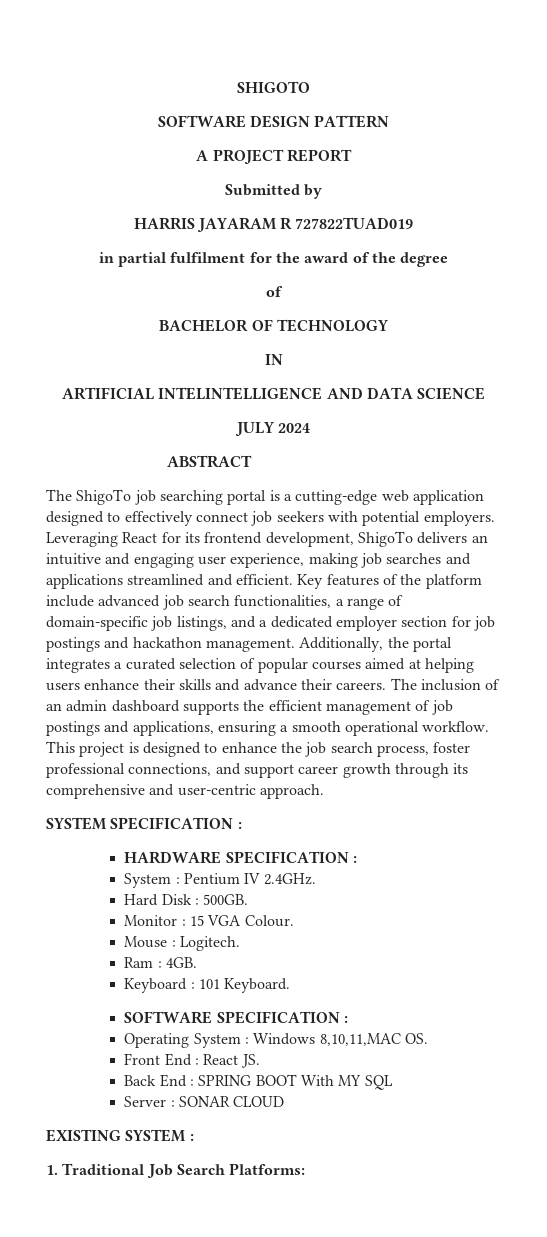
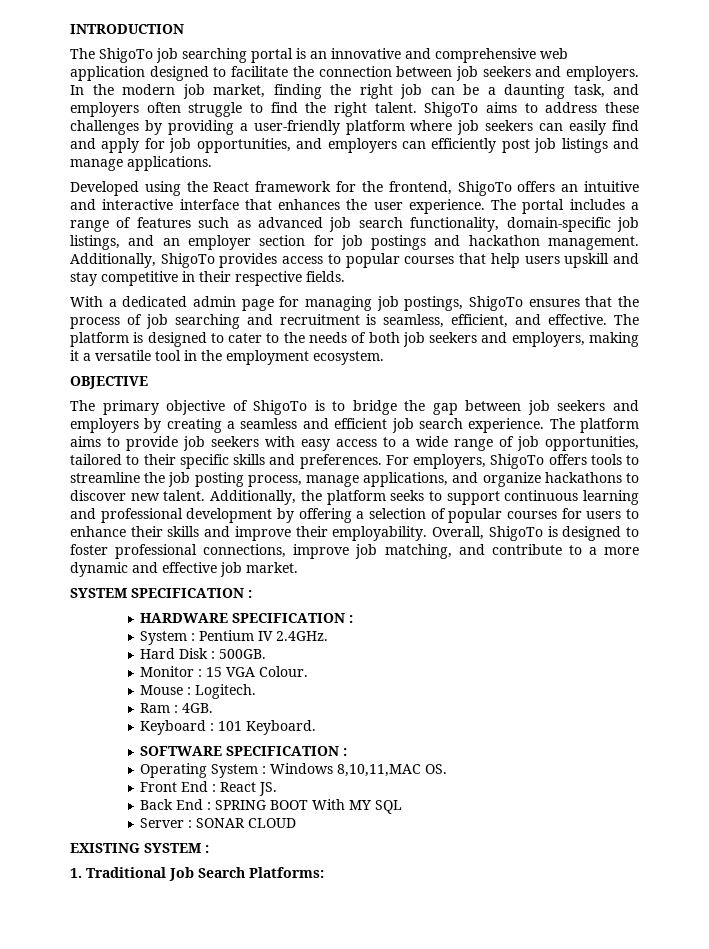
[237,81,310,93] [157,115,390,128] [196,149,352,164] [224,184,323,199] [133,217,414,232] [98,252,449,267] [266,286,283,297] [159,319,388,332] [264,354,283,365] [61,387,486,400] [234,422,311,436] [167,455,253,468] SHIGOTO // SOFTWARE DESIGN PATTERN // A PROJECT REPORT // Submitted by // HARRIS JAYARAM R 727822TUAD019 // in partial fulfilment for the award of the degree // of // BACHELOR OF TECHNOLOGY // IN // ARTIFICIAL INTELINTELLIGENCE AND DATA SCIENCE // JULY 2024 // ABSTRACT -> [70,24,184,34] INTRODUCTION
[283,490,484,505] [46,511,495,526] [46,531,488,547] [46,553,471,568] [46,574,482,589] [46,595,404,610] a cutting-edge web application designed to effectively connect job seekers with potential employers. Leveraging React for its frontend development, ShigoTo delivers an intuitive and engaging user experience, making job searches and applications streamlined and efficient. Key features of the platform include advanced job search functionalities, a range of -> [310,48,568,63] [70,66,639,81] [70,84,639,99] [70,102,640,117] [70,120,640,135] [70,138,640,153] [70,156,212,171] [70,181,639,196] [70,199,639,214] [70,217,500,232] an innovative and comprehensive web application designed to facilitate the connection between job seekers and employers. In the modern job market, finding the right job can be a daunting task, and employers often struggle to find the right talent. ShigoTo aims to address these challenges by providing a user-friendly platform where job seekers can easily find and apply for job opportunities, and employers can efficiently post job listings and manage applications. // Developed using the React framework for the frontend, ShigoTo offers an intuitive and interactive interface that enhances the user experience. The portal includes a range of features such as advanced job search functionality,
[259,616,333,628] a dedicated -> [162,238,180,246] an
[387,637,452,652] [46,658,474,673] [46,678,501,691] [46,700,453,715] [46,721,490,736] [46,741,471,757] [46,763,469,778] [46,784,324,799] the portal integrates a curated selection of popular courses aimed at helping users enhance their skills and advance their careers. The inclusion of an admin dashboard supports the efficient management of job postings and applications, ensuring a smooth operational workflow. This project is designed to enhance the job search process, foster professional connections, and support career growth through its comprehensive and user-centric approach. -> [160,253,640,268] [70,271,345,286] [70,296,639,311] [70,314,640,329] [70,332,639,347] [70,350,384,365] [70,376,148,389] [70,400,640,415] [70,418,640,433] [70,436,639,451] [70,454,639,469] [70,472,639,487] [70,490,639,505] [70,508,639,523] [70,526,640,541] [70,544,640,559] [70,562,298,577] ShigoTo provides access to popular courses that help users upskill and stay competitive in their respective fields. // With a dedicated admin page for managing job postings, ShigoTo ensures that the process of job searching and recruitment is seamless, efficient, and effective. The platform is designed to cater to the needs of both job seekers and employers, making it a versatile tool in the employment ecosystem. // OBJECTIVE // The primary objective of ShigoTo is to bridge the gap between job seekers and employers by creating a seamless and efficient job search experience. The platform aims to provide job seekers with easy access to a wide range of job opportunities, tailored to their specific skills and preferences. For employers, ShigoTo offers tools to streamline the job posting process, manage applications, and organize hackathons to discover new talent. Additionally, the platform seeks to support continuous learning and professional development by offering a selection of popular courses for users to enhance their skills and improve their employability. Overall, ShigoTo is designed to foster professional connections, improve job matching, and contribute to a more dynamic and effective job market.

